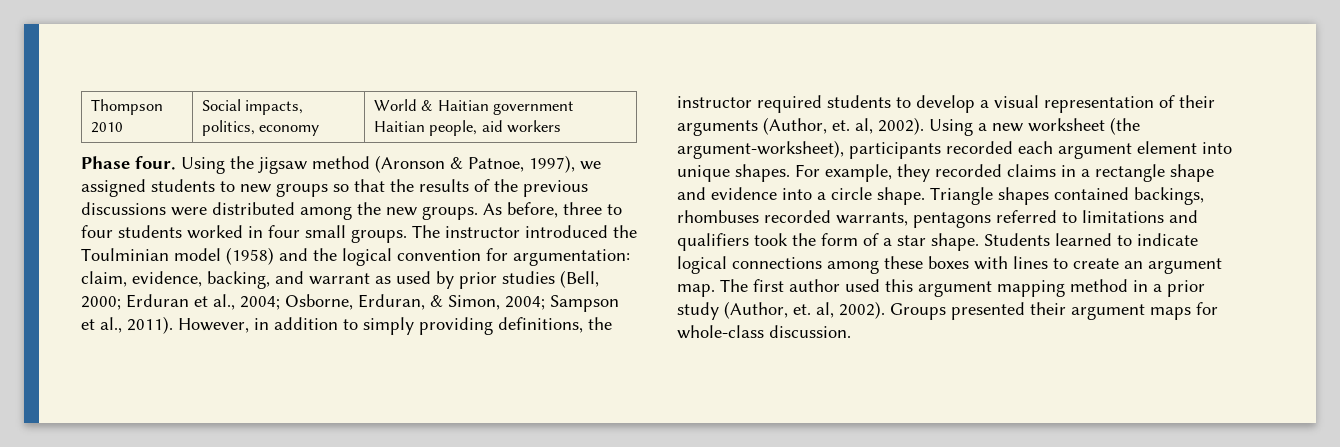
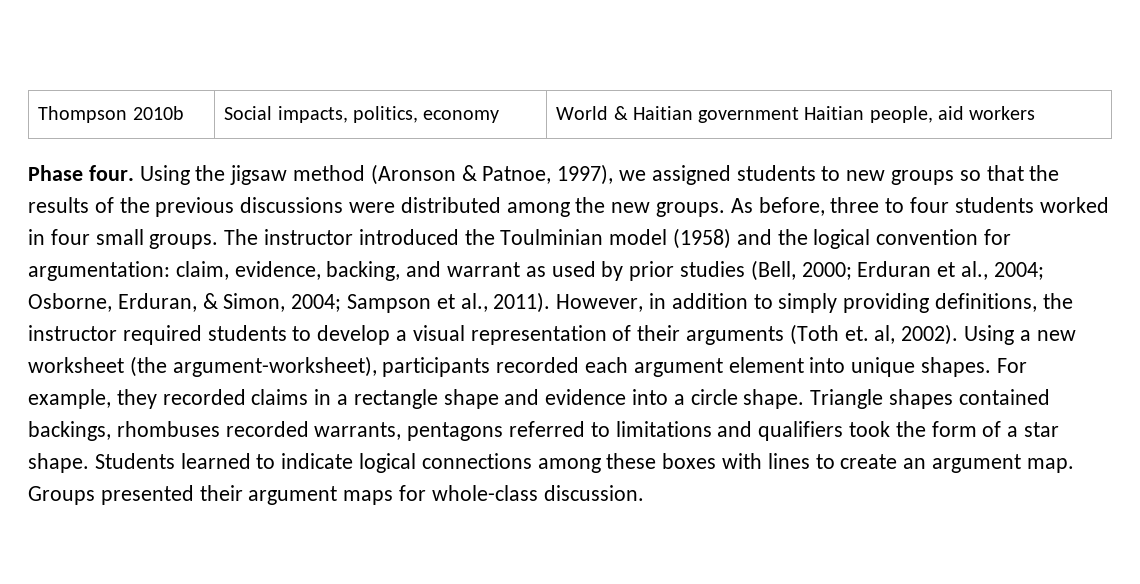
[90,122,123,133] 2010 -> [132,106,184,120] 2010b
[763,117,827,135] (Author, -> [789,324,839,345] (Toth
[720,279,1205,297] [677,301,885,320] The first author used this argument mapping method in a prior study (Author, et. al, 2002). -> (1074, 465) none

